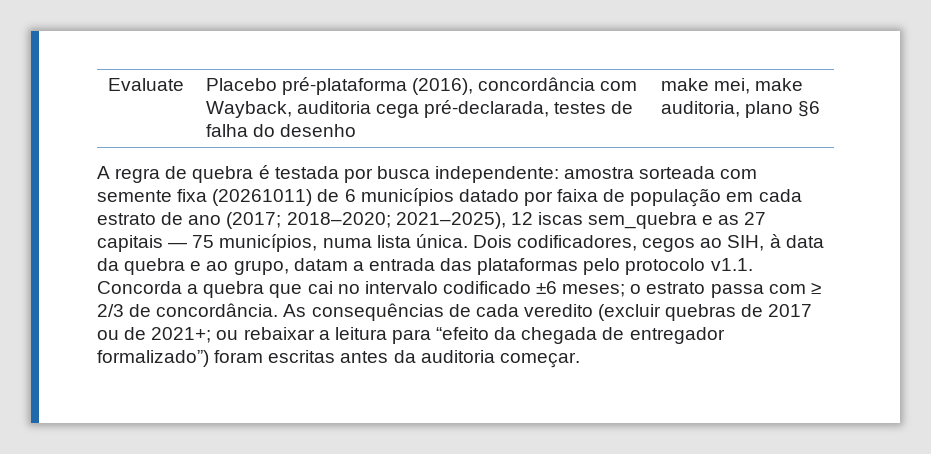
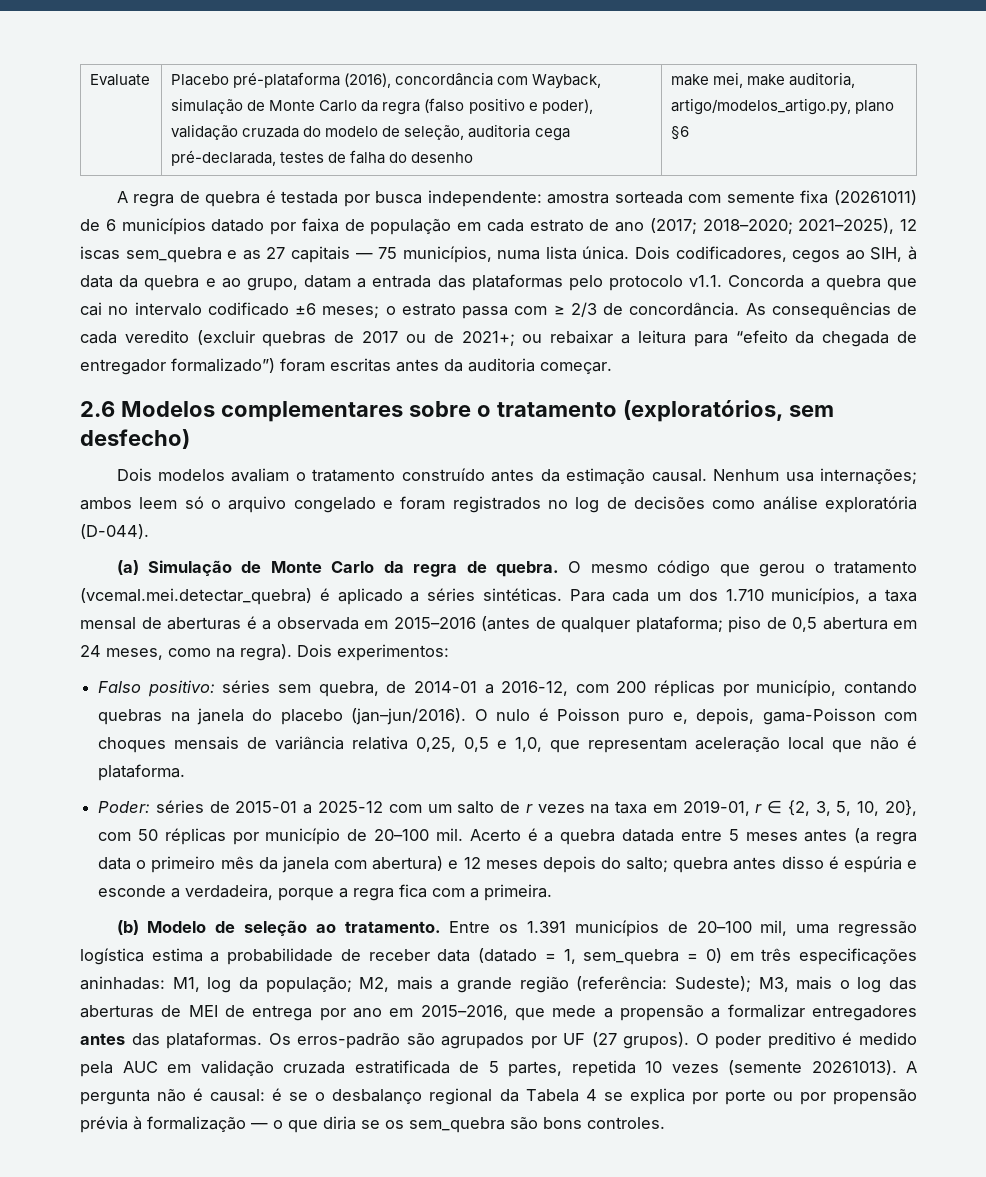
(292, 109) none -> [171,98,593,115] [171,124,465,140] simulação de Monte Carlo da regra (falso positivo e poder), validação cruzada do modelo de seleção,
(740, 109) none -> [671,98,852,115] artigo/modelos_artigo.py,
(580, 360) none -> [80,400,834,422] [80,429,190,449] [116,468,917,484] [80,496,918,513] [80,524,149,539] [116,560,917,577] [80,588,917,605] [80,616,917,633] [80,644,449,661] [98,680,918,697] [98,708,918,725] [98,736,918,753] [98,764,186,781] [98,800,917,816] [98,828,918,845] [98,856,917,873] [98,884,553,901] [116,920,917,937] [80,948,918,965] [80,976,917,993] [80,1004,918,1021] [80,1032,917,1049] [80,1060,917,1077] [80,1088,917,1105] [80,1116,665,1133] // 2.6 Modelos complementares sobre o tratamento (exploratórios, sem desfecho) // Dois modelos avaliam o tratamento construído antes da estimação causal. Nenhum usa internações; ambos leem só o arquivo congelado e foram registrados no log de decisões como análise exploratória (D-044). // (a) Simulação de Monte Carlo da regra de quebra. O mesmo código que gerou o tratamento (vcemal.mei.detectar_quebra) é aplicado a séries sintéticas. Para cada um dos 1.710 municípios, a taxa mensal de aberturas é a observada em 2015–2016 (antes de qualquer plataforma; piso de 0,5 abertura em 24 meses, como na regra). Dois experimentos: // Falso positivo: séries sem quebra, de 2014-01 a 2016-12, com 200 réplicas por município, contando quebras na janela do placebo (jan–jun/2016). O nulo é Poisson puro e, depois, gama-Poisson com choques mensais de variância relativa 0,25, 0,5 e 1,0, que representam aceleração local que não é plataforma. // Poder: séries de 2015-01 a 2025-12 com um salto de r vezes na taxa em 2019-01, r ∈ {2, 3, 5, 10, 20}, com 50 réplicas por município de 20–100 mil. Acerto é a quebra datada entre 5 meses antes (a regra data o primeiro mês da janela com abertura) e 12 meses depois do salto; quebra antes disso é espúria e esconde a verdadeira, porque a regra fica com a primeira. // (b) Modelo de seleção ao tratamento. Entre os 1.391 municípios de 20–100 mil, uma regressão logística estima a probabilidade de receber data (datado = 1, sem_quebra = 0) em três especificações aninhadas: M1, log da população; M2, mais a grande região (referência: Sudeste); M3, mais o log das aberturas de MEI de entrega por ano em 2015–2016, que mede a propensão a formalizar entregadores antes das plataformas. Os erros-padrão são agrupados por UF (27 grupos). O poder preditivo é medido pela AUC em validação cruzada estratificada de 5 partes, repetida 10 vezes (semente 20261013). A pergunta não é causal: é se o desbalanço regional da Tabela 4 se explica por porte ou por propensão prévia à formalização — o que diria se os sem_quebra são bons controles.

